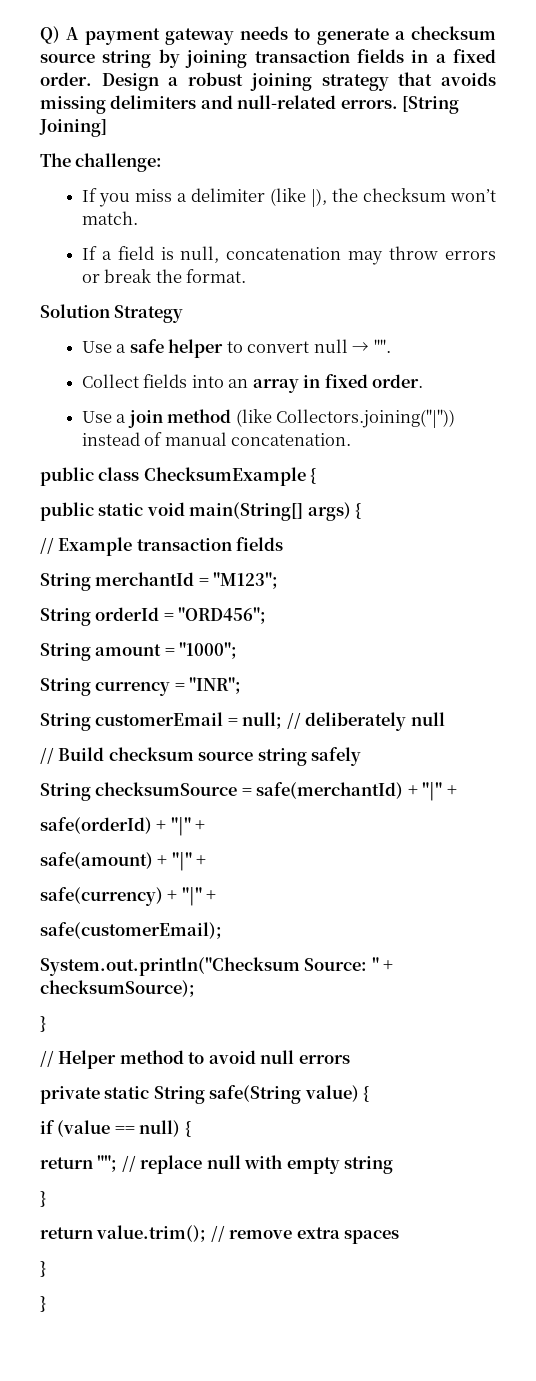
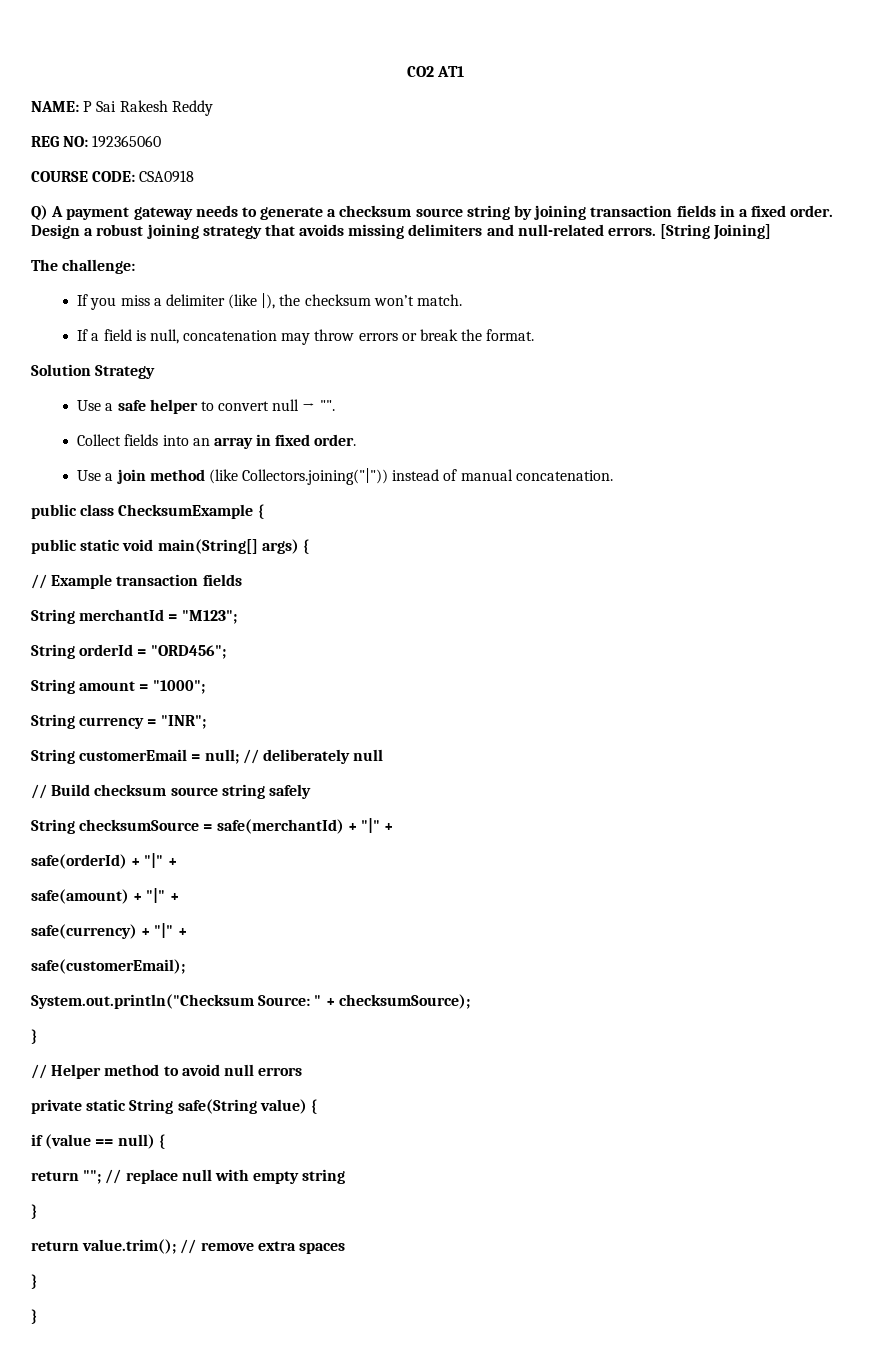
(40, 35) none -> [406,66,465,77] [31,100,213,116] [31,135,162,148] [31,170,195,183] CO2 AT1 // NAME: P Sai Rakesh Reddy // REG NO: 192365060 // COURSE CODE: CSA0918 //

